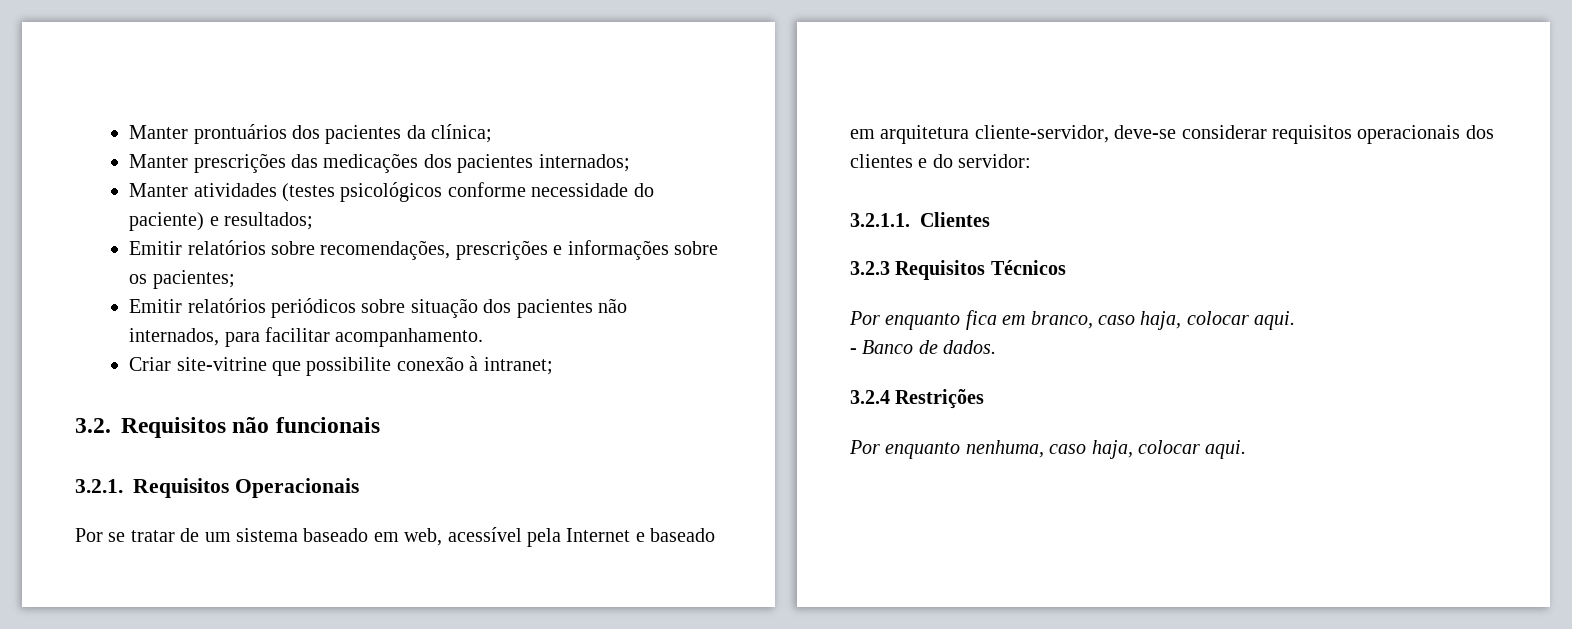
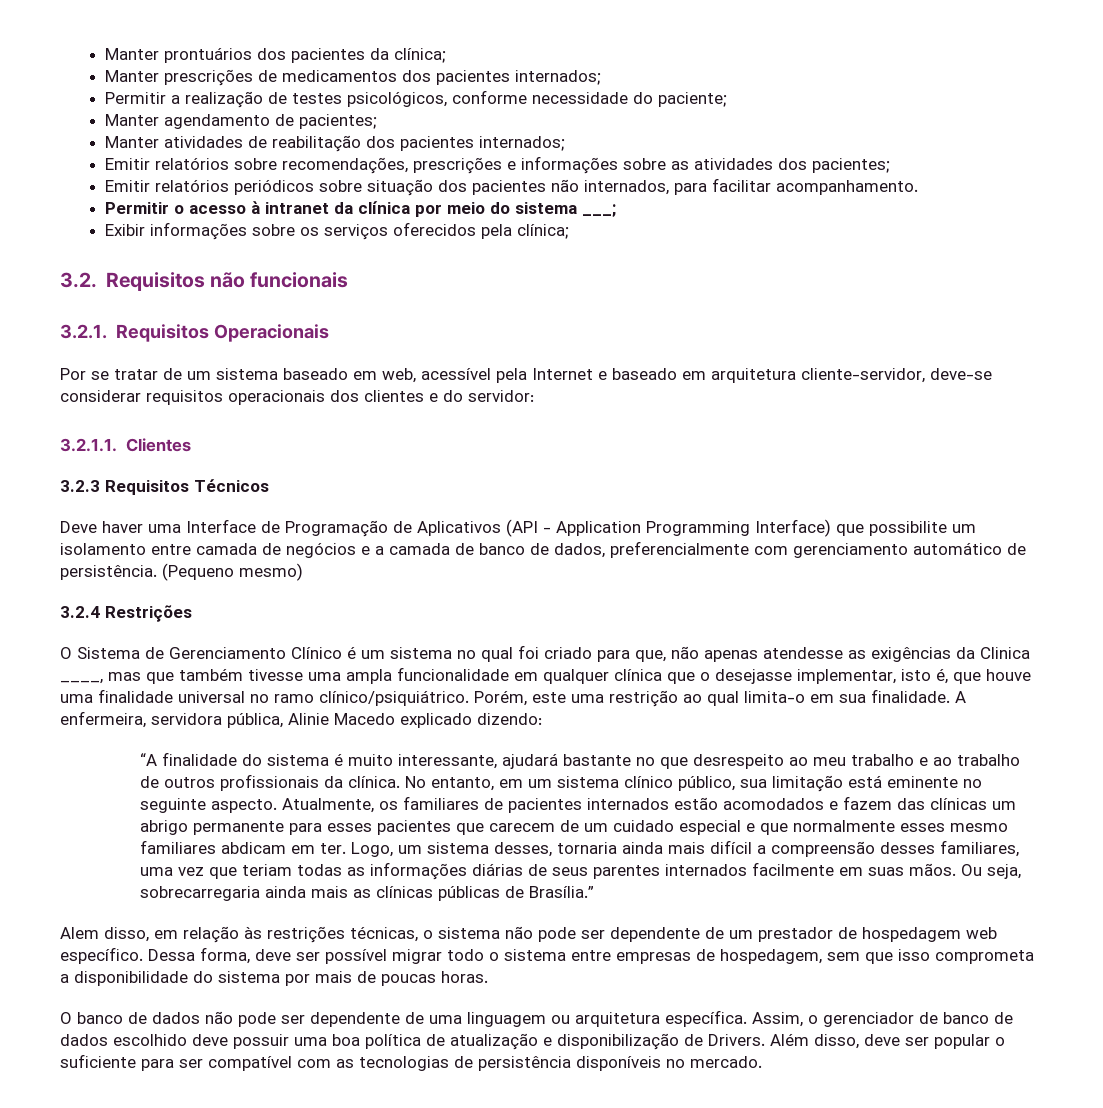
[290,153,630,173] [129,182,654,202] [129,212,313,231] das medicações dos pacientes internados; // Manter atividades (testes psicológicos conforme necessidade do paciente) e resultados; -> [258,70,602,85] [105,90,728,108] [105,114,378,129] [105,135,566,152] de medicamentos dos pacientes internados; // Permitir a realização de testes psicológicos, conforme necessidade do paciente; // Manter agendamento de pacientes; // Manter atividades de reabilitação dos pacientes internados;
[129,274,148,284] os -> [671,158,808,170] as atividades dos
[129,356,553,376] Criar site-vitrine que possibilite conexão à intranet; -> [105,201,617,217] [105,222,570,240] Permitir o acesso à intranet da clínica por meio do sistema ___; // Exibir informações sobre os serviços oferecidos pela clínica;
[849,310,1296,330] [850,340,997,354] [850,389,985,409] [849,440,1247,459] Por enquanto fica em branco, caso haja, colocar aqui. // - Banco de dados. // 3.2.4 Restrições // Por enquanto nenhuma, caso haja, colocar aqui. -> [60,519,976,537] [60,541,1026,558] [60,563,303,581] [60,605,192,622] [60,645,1030,662] [60,667,1031,684] [60,689,966,707] [60,711,542,728] [139,752,1020,769] [139,774,982,792] [139,796,1016,813] [139,820,1008,835] [139,840,1019,857] [139,862,1021,880] [139,886,594,901] [60,926,997,943] [60,947,1034,964] [60,971,488,986] [60,1010,1013,1027] [60,1033,1005,1050] [60,1054,762,1071] Deve haver uma Interface de Programação de Aplicativos (API - Application Programming Interface) que possibilite um isolamento entre camada de negócios e a camada de banco de dados, preferencialmente com gerenciamento automático de persistência. (Pequeno mesmo) // 3.2.4 Restrições // O Sistema de Gerenciamento Clínico é um sistema no qual foi criado para que, não apenas atendesse as exigências da Clinica ____, mas que também tivesse uma ampla funcionalidade em qualquer clínica que o desejasse implementar, isto é, que houve uma finalidade universal no ramo clínico/psiquiátrico. Porém, este uma restrição ao qual limita-o em sua finalidade. A enfermeira, servidora pública, Alinie Macedo explicado dizendo: // “A finalidade do sistema é muito interessante, ajudará bastante no que desrespeito ao meu trabalho e ao trabalho de outros profissionais da clínica. No entanto, em um sistema clínico público, sua limitação está eminente no seguinte aspecto. Atualmente, os familiares de pacientes internados estão acomodados e fazem das clínicas um abrigo permanente para esses pacientes que carecem de um cuidado especial e que normalmente esses mesmo familiares abdicam em ter. Logo, um sistema desses, tornaria ainda mais difícil a compreensão desses familiares, uma vez que teriam todas as informações diárias de seus parentes internados facilmente em suas mãos. Ou seja, sobrecarregaria ainda mais as clínicas públicas de Brasília.” // Alem disso, em relação às restrições técnicas, o sistema não pode ser dependente de um prestador de hospedagem web específico. Dessa forma, deve ser possível migrar todo o sistema entre empresas de hospedagem, sem que isso comprometa a disponibilidade do sistema por mais de poucas horas. // O banco de dados não pode ser dependente de uma linguagem ou arquitetura específica. Assim, o gerenciador de banco de dados escolhido deve possuir uma boa política de atualização e disponibilização de Drivers. Além disso, deve ser popular o suficiente para ser compatível com as tecnologias de persistência disponíveis no mercado.

